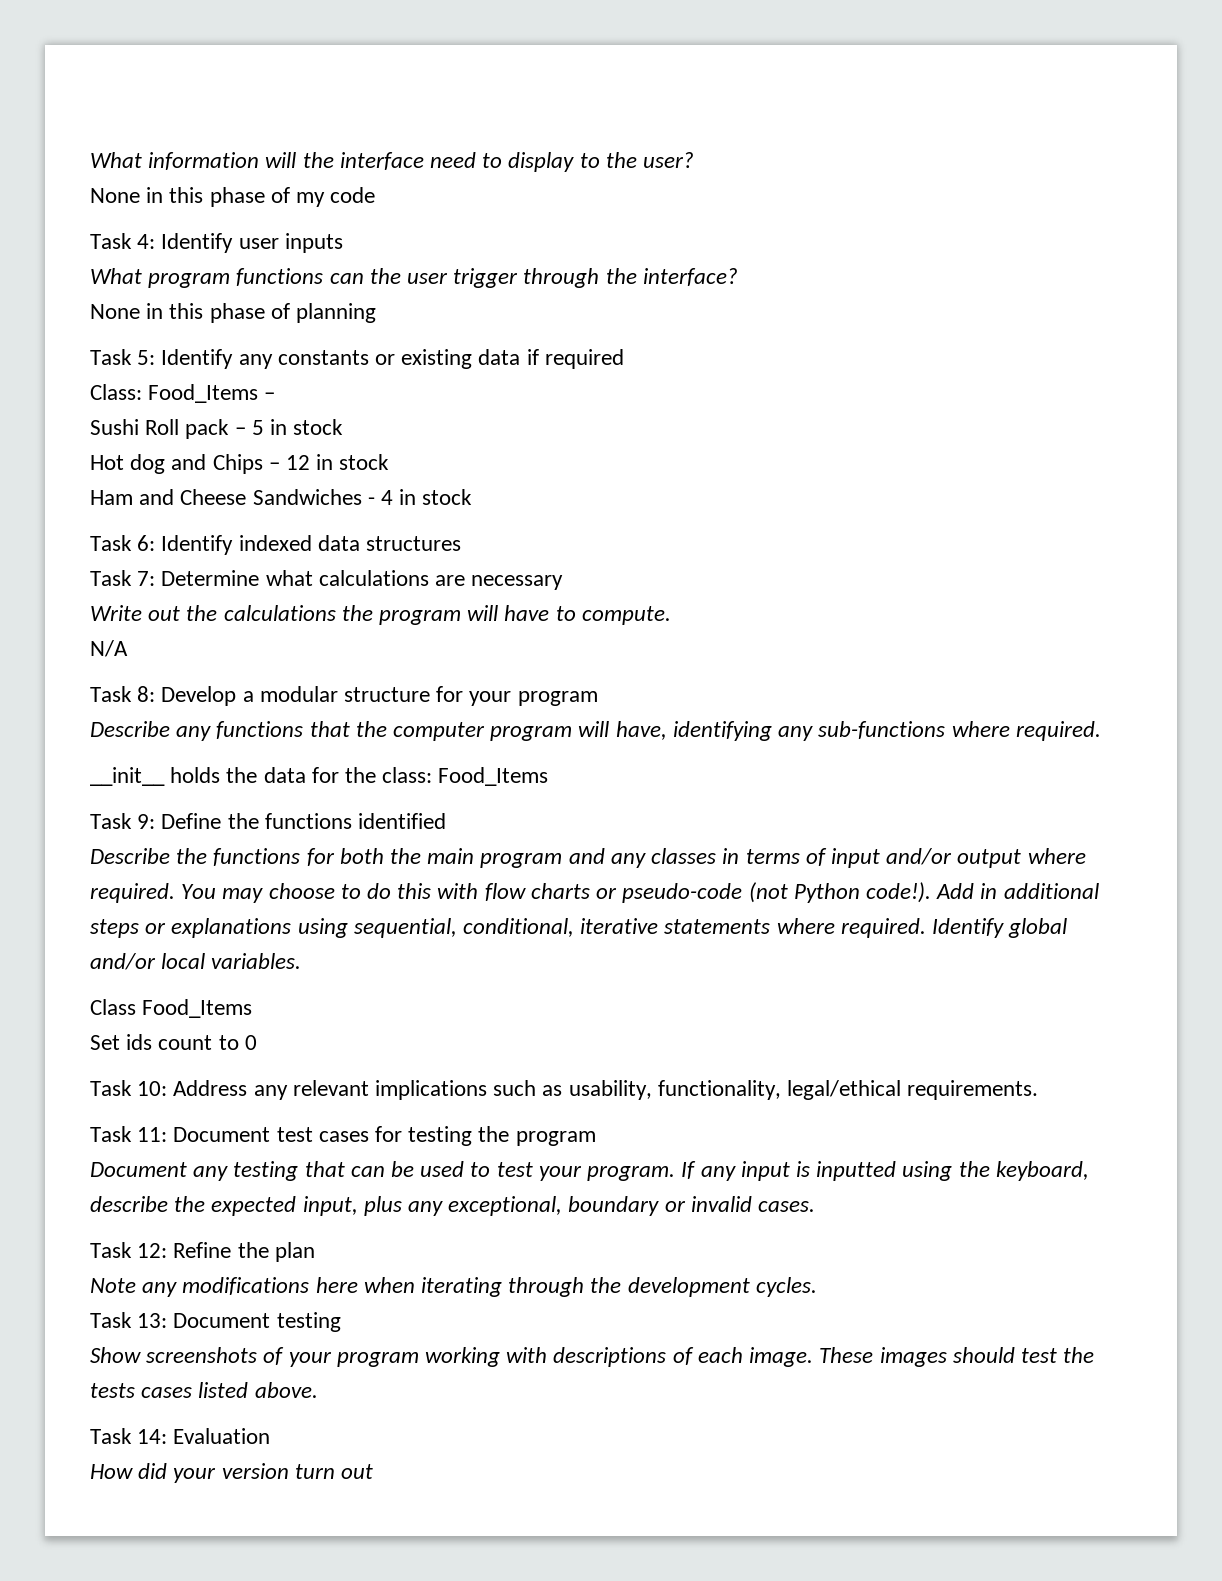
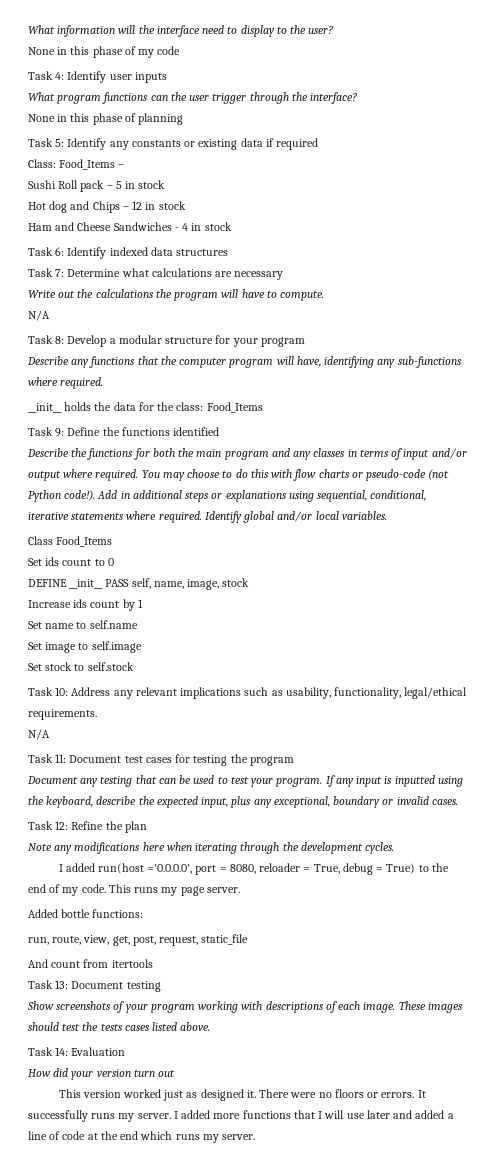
(257, 1042) none -> [28,578,250,590] [28,599,143,611] [28,620,138,629] [28,641,142,653] [28,662,134,671] // DEFINE __init__ PASS self, name, image, stock // Increase ids count by 1 // Set name to self.name // Set image to self.image // Set stock to self.stock
(1039, 1090) none -> [28,729,50,740] // N/A
(817, 1287) none -> [58,863,449,875] [28,884,240,896] [28,909,144,918] [28,934,249,946] [28,959,153,968] // I added run(host ='0.0.0.0', port = 8080, reloader = True, debug = True) to the end of my code. This runs my page server. // Added bottle functions: // run, route, view, get, post, request, static_file // And count from itertools
(374, 1471) none -> [58,1089,426,1101] [28,1110,454,1122] [28,1131,256,1143] // This version worked just as designed it. There were no floors or errors. It successfully runs my server. I added more functions that I will use later and added a line of code at the end which runs my server.

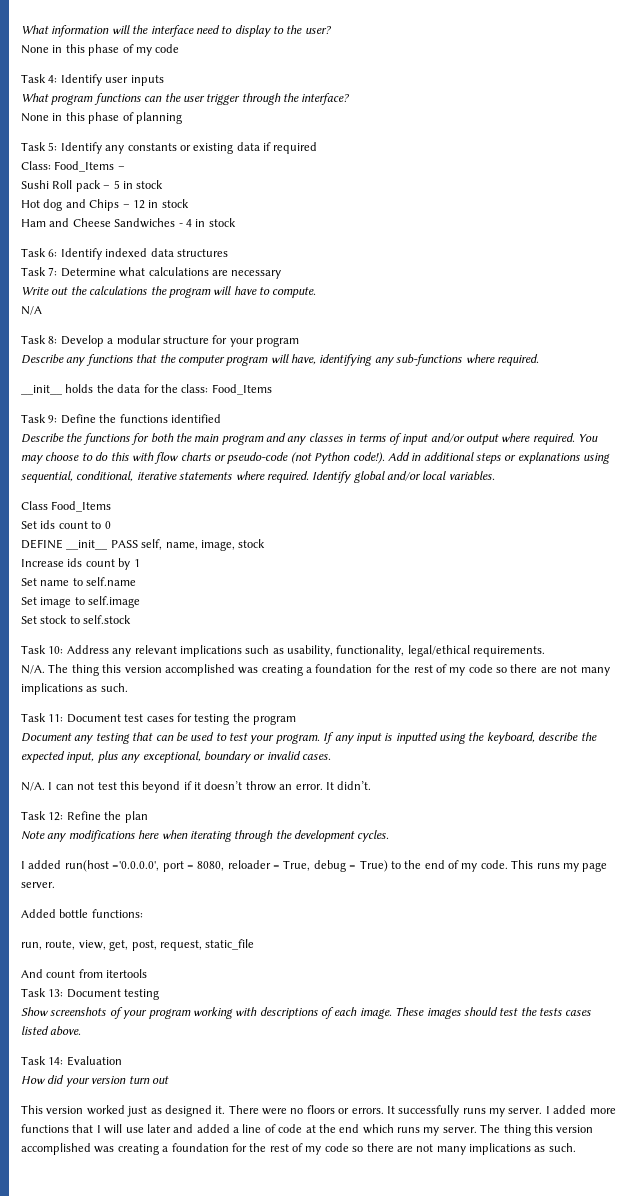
[28,729,50,740] N/A -> [21,664,610,676] [21,683,128,695] N/A. The thing this version accomplished was creating a foundation for the rest of my code so there are not many implications as such.
(458, 802) none -> [21,781,372,793] // N/A. I can not test this beyond if it doesn’t throw an error. It didn’t.
(256, 1137) none -> [480,1124,594,1136] [21,1143,576,1155] The thing this version accomplished was creating a foundation for the rest of my code so there are not many implications as such.

